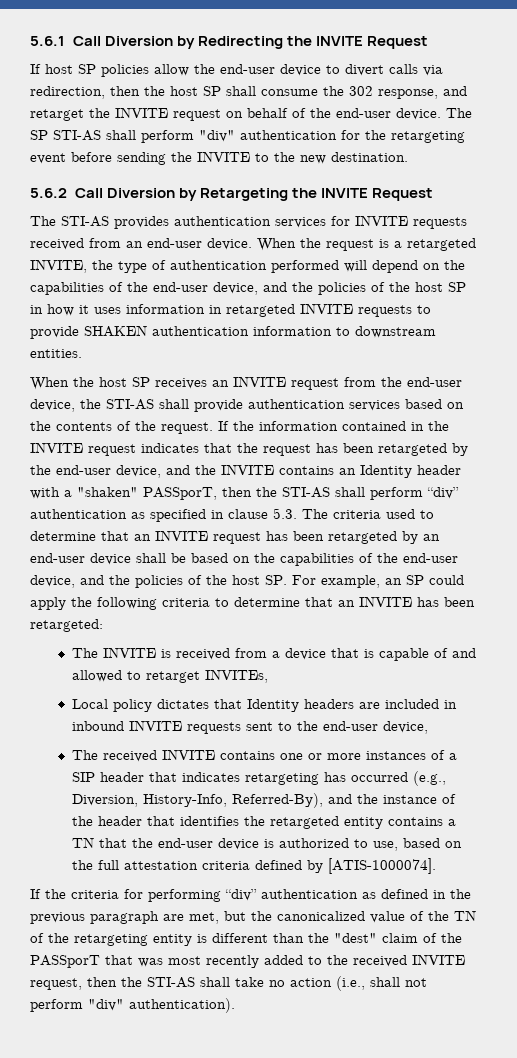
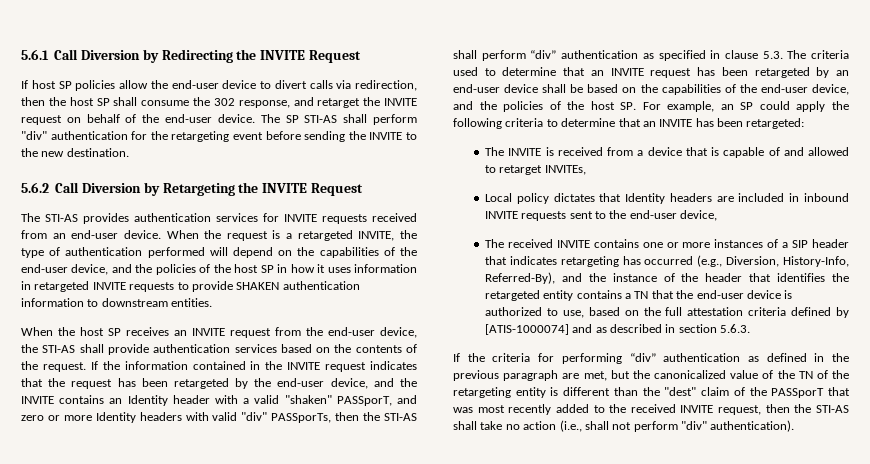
(72, 493) none -> [254,395,280,404] valid
(217, 493) none -> [396,395,417,404] [21,412,332,423] and zero or more Identity headers with valid "div" PASSporTs,
[328,858,437,874] [ATIS-1000074]. -> [484,324,751,335] [ATIS-1000074] and as described in section 5.6.3.

